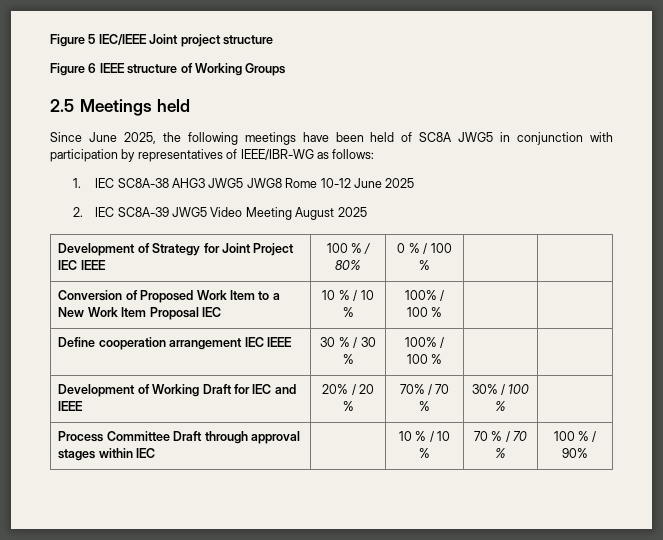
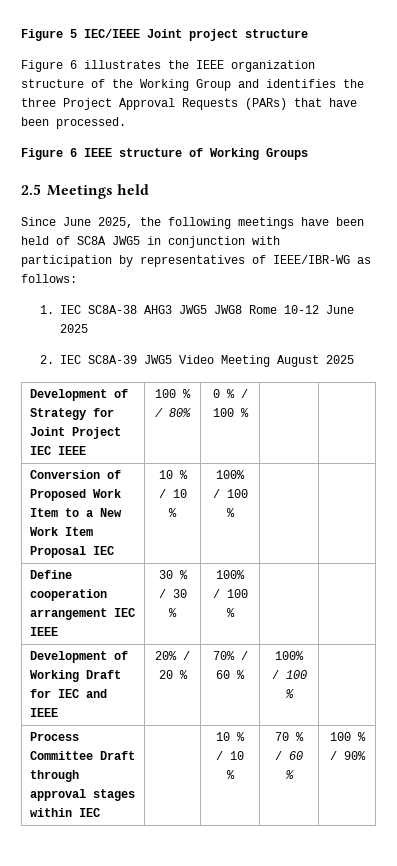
(273, 40) none -> [21,60,315,72] [21,79,364,91] [21,98,357,110] [21,117,126,129] // Figure 6 illustrates the IEEE organization structure of the Working Group and identifies the three Project Approval Requests (PARs) that have been processed.
[435,384,450,394] [419,401,430,411] [471,384,498,394] 70 % | 30% -> [216,670,245,679] [275,651,304,660] 60 % | 100%
[513,431,528,441] 70 -> [289,751,303,760] 60

